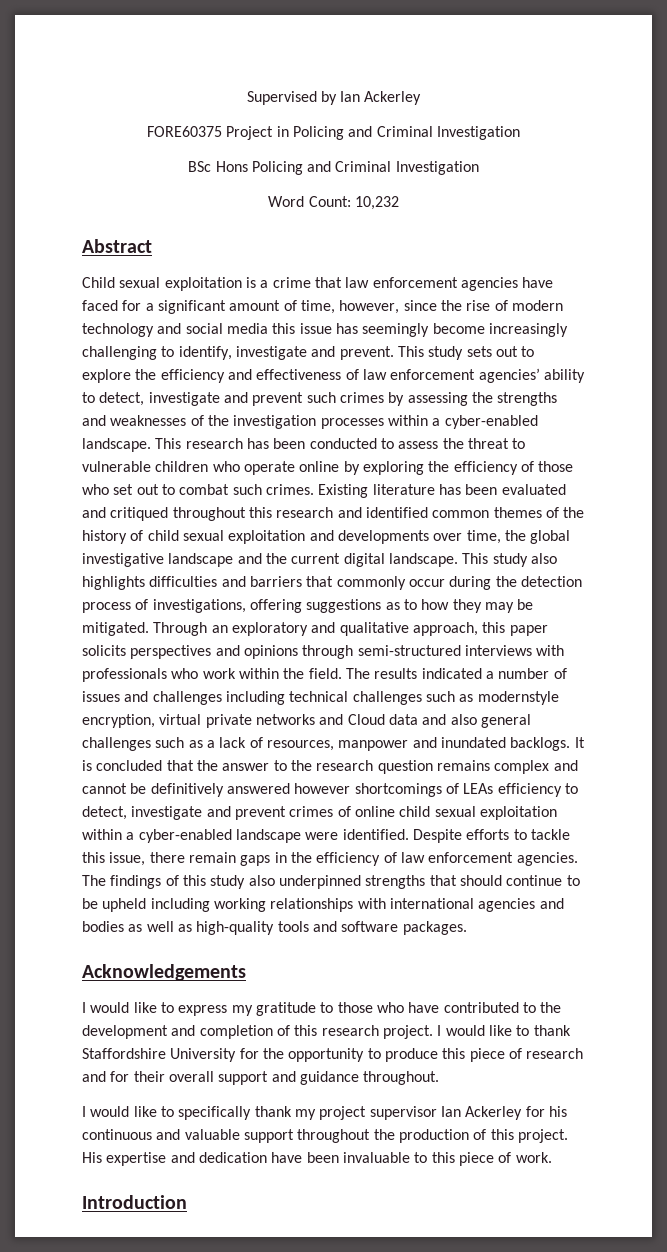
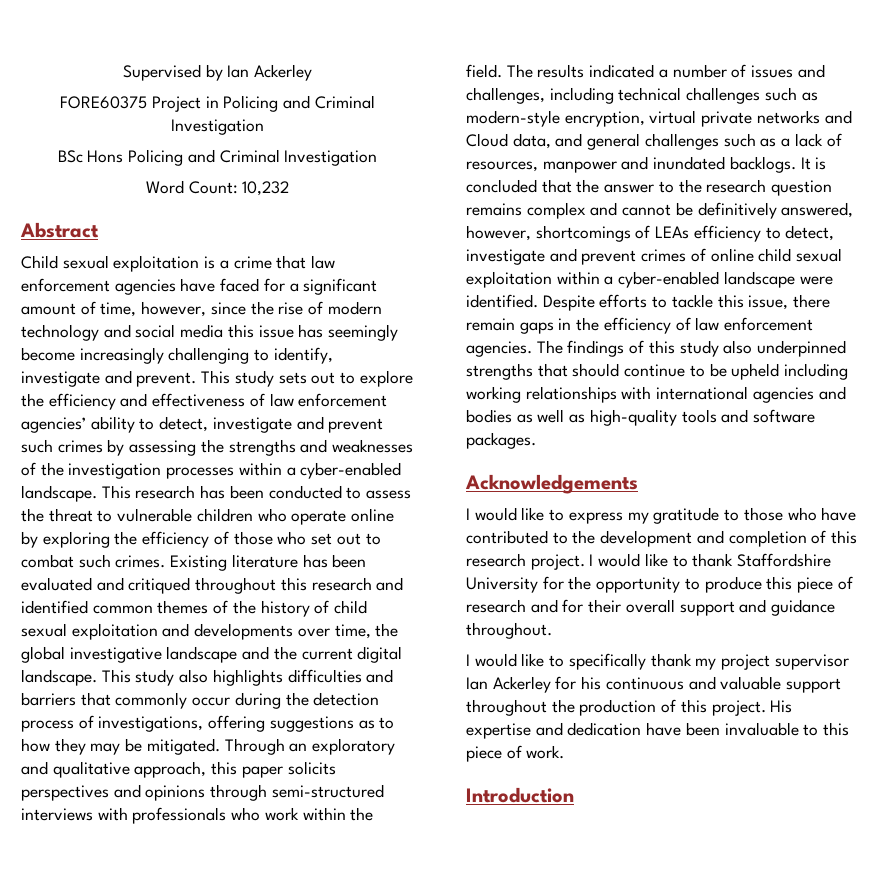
[152,691,222,705] challenges -> [466,87,545,104] challenges,
[477,691,559,705] modernstyle -> [466,110,560,127] modern-style
[388,714,477,725] data and also -> [512,133,583,149] data, and
[226,783,351,794] answered however -> [781,202,854,218] [466,225,531,241] answered, however,

